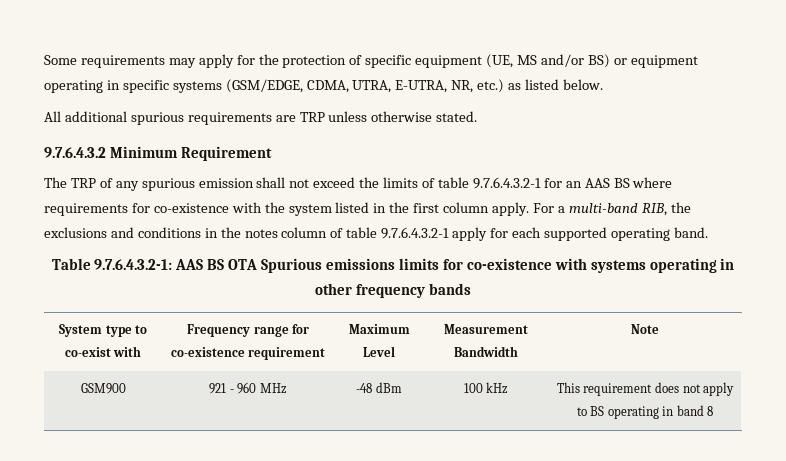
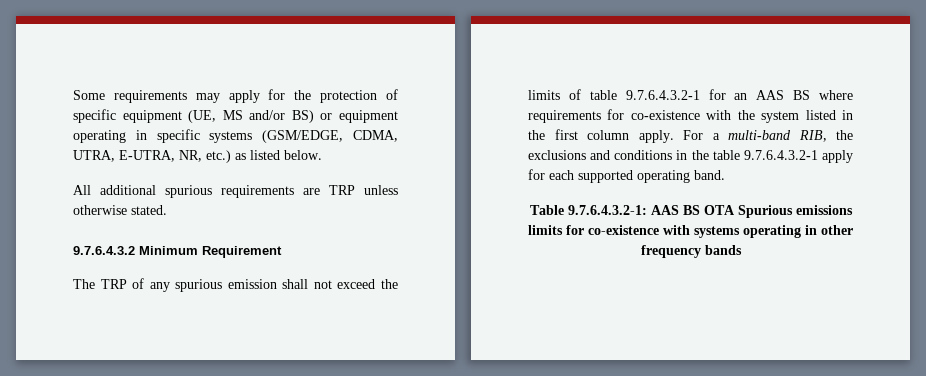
[244,227,344,238] notes column of -> (709, 155) none
[58,324,148,337] [64,346,142,357] [186,324,310,337] [170,347,326,360] [348,324,410,334] [363,346,395,357] [444,324,528,334] [454,346,518,357] [631,324,659,334] [80,383,126,394] [209,382,287,394] [356,382,402,393] [463,382,509,394] [556,382,735,396] [576,405,714,419] // System type to co-exist with | Frequency range for co-existence requirement | Maximum Level | Measurement Bandwidth | Note // GSM900 | 921 - 960 MHz | -48 dBm | 100 kHz | This requirement does not apply to BS operating in band 8 -> (742, 250) none

